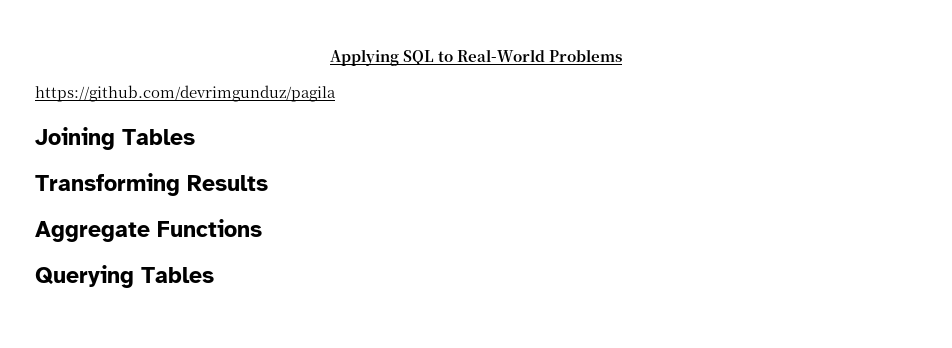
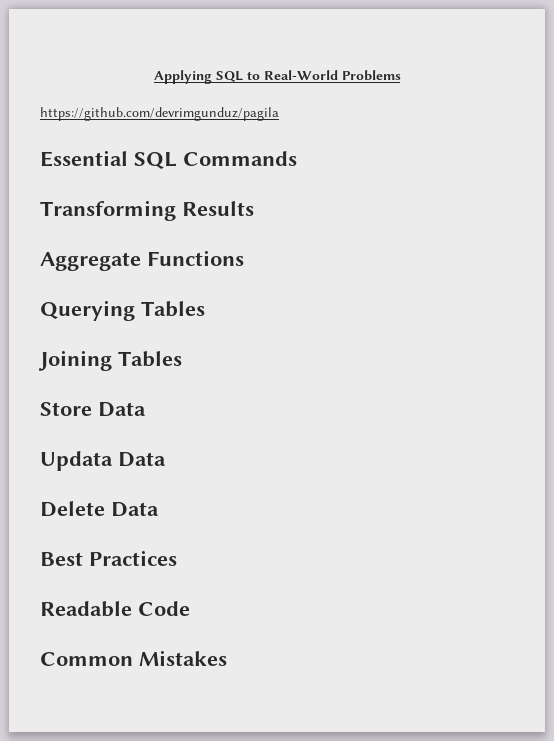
[35,127,195,150] Joining Tables -> [40,150,297,169] Essential SQL Commands
(214, 275) none -> [38,350,182,371] [40,402,146,417] [40,451,166,471] [40,501,159,517] [40,550,177,566] [40,601,190,617] [40,650,227,666] // Joining Tables // Store Data // Updata Data // Delete Data // Best Practices // Readable Code // Common Mistakes

